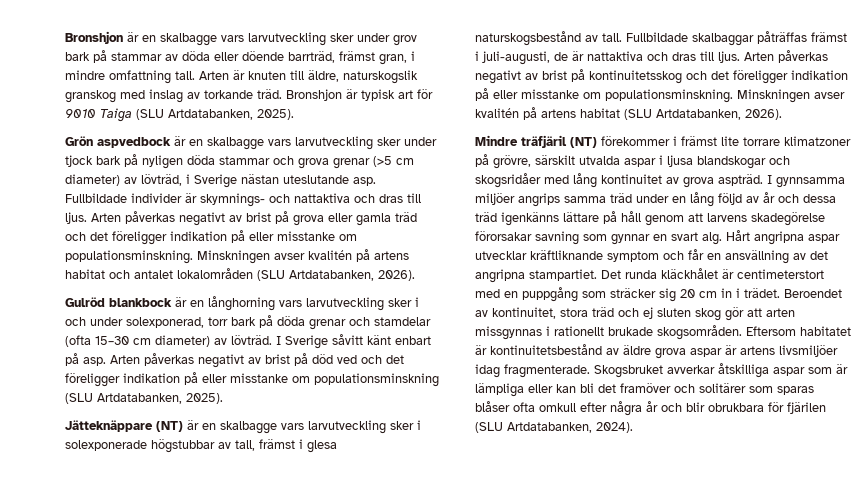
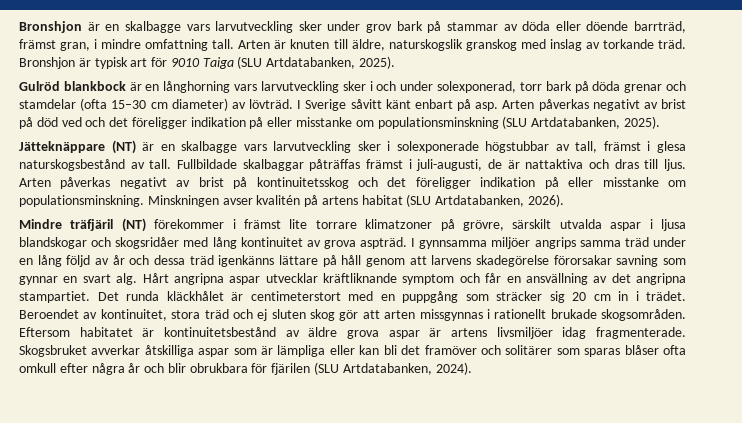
[65,136,437,150] [65,154,414,169] [65,174,376,188] [65,193,421,207] [65,211,417,226] [65,230,357,245] [65,249,409,264] [65,268,415,281] // Grön aspvedbock är en skalbagge vars larvutveckling sker under tjock bark på nyligen döda stammar och grova grenar (>5 cm diameter) av lövträd, i Sverige nästan uteslutande asp. Fullbildade individer är skymnings- och nattaktiva och dras till ljus. Arten påverkas negativt av brist på grova eller gamla träd och det föreligger indikation på eller misstanke om populationsminskning. Minskningen avser kvalitén på artens habitat och antalet lokalområden (SLU Artdatabanken, 2026). -> (396, 62) none

